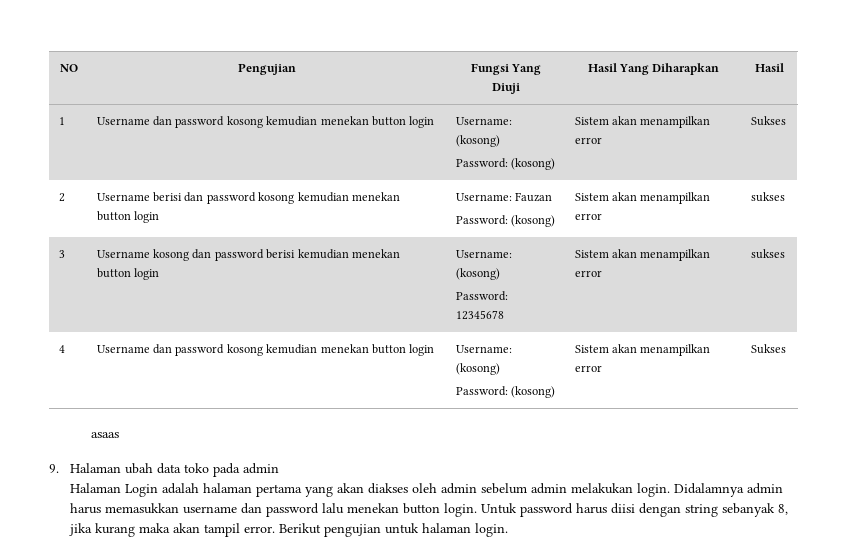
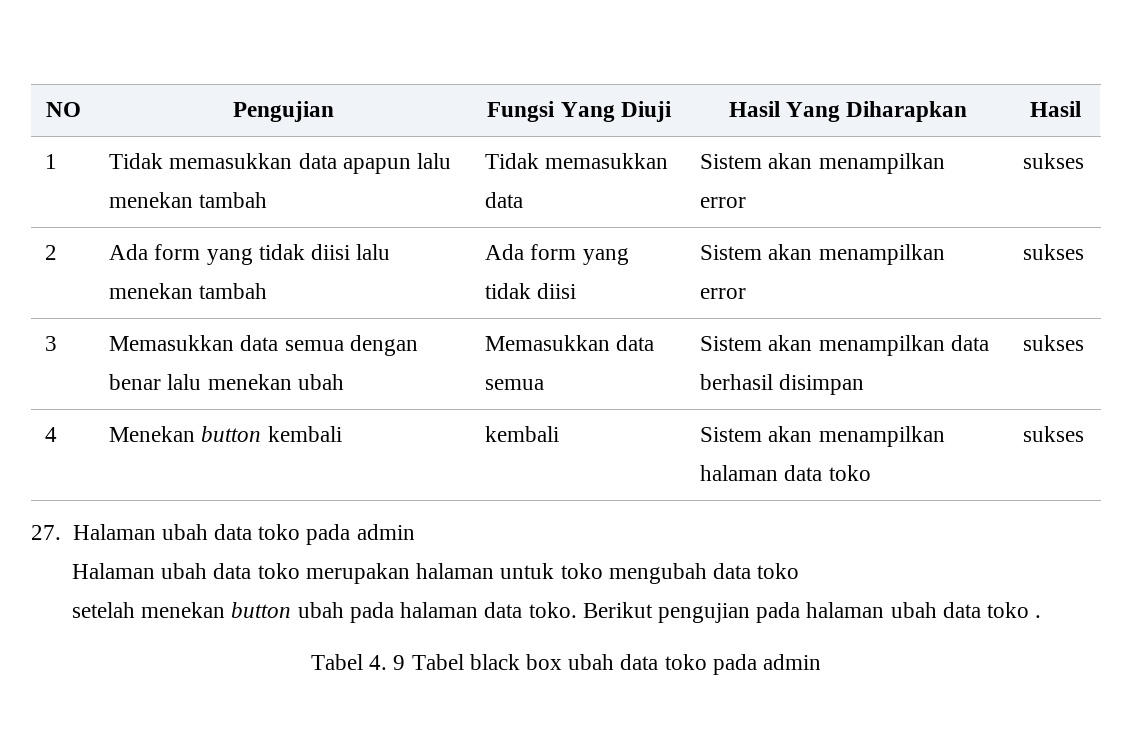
[96,116,435,128] [455,117,512,125] [455,135,500,147] [455,158,556,170] [574,116,711,128] [574,137,602,144] [750,116,786,126] Username dan password kosong kemudian menekan button login | Username: (kosong) // Password: (kosong) | Sistem akan menampilkan error | Sukses -> [109,153,452,174] [109,192,268,208] [485,153,669,169] [485,192,524,208] [700,153,945,174] [700,197,747,208] [1023,153,1085,169] Tidak memasukkan data apapun lalu menekan tambah | Tidak memasukkan data | Sistem akan menampilkan error | sukses
[96,192,400,204] [96,211,160,223] [455,192,553,202] [455,215,556,227] Username berisi dan password kosong kemudian menekan button login | Username: Fauzan // Password: (kosong) -> [109,244,391,265] [109,283,268,299] [485,244,629,265] [485,283,577,299] Ada form yang tidak diisi lalu menekan tambah | Ada form yang tidak diisi
[96,249,400,261] [96,268,160,280] [455,250,512,258] [455,268,500,280] [455,291,508,301] [455,310,504,320] [574,249,711,261] [574,270,602,277] Username kosong dan password berisi kemudian menekan button login | Username: (kosong) // Password: 12345678 | Sistem akan menampilkan error -> [109,335,418,356] [109,374,344,390] [485,335,655,351] [485,379,545,390] [700,335,989,356] [700,374,865,395] Memasukkan data semua dengan benar lalu menekan ubah | Memasukkan data semua | Sistem akan menampilkan data berhasil disimpan
[96,344,435,356] [455,345,512,353] [455,363,500,375] [455,386,556,398] [574,344,711,356] [574,365,602,372] [750,344,786,354] [90,432,119,438] [49,464,59,473] Username dan password kosong kemudian menekan button login | Username: (kosong) // Password: (kosong) | Sistem akan menampilkan error | Sukses // asaas // 9. -> [109,426,342,442] [485,426,560,442] [700,426,945,447] [700,465,871,481] [1023,426,1085,442] [31,525,61,540] Menekan button kembali | kembali | Sistem akan menampilkan halaman data toko | sukses // 27.
[124,483,783,497] [69,503,788,517] [68,523,508,537] Login adalah halaman pertama yang akan diakses oleh admin sebelum admin melakukan login. Didalamnya admin harus memasukkan username dan password lalu menekan button login. Untuk password harus diisi dengan string sebanyak 8, jika kurang maka akan tampil error. Berikut pengujian untuk halaman login. -> [161,563,800,584] [72,602,1042,623] [310,654,822,675] ubah data toko merupakan halaman untuk toko mengubah data toko // setelah menekan button ubah pada halaman data toko. Berikut pengujian pada halaman ubah data toko . // Tabel 4. 9 Tabel black box ubah data toko pada admin

